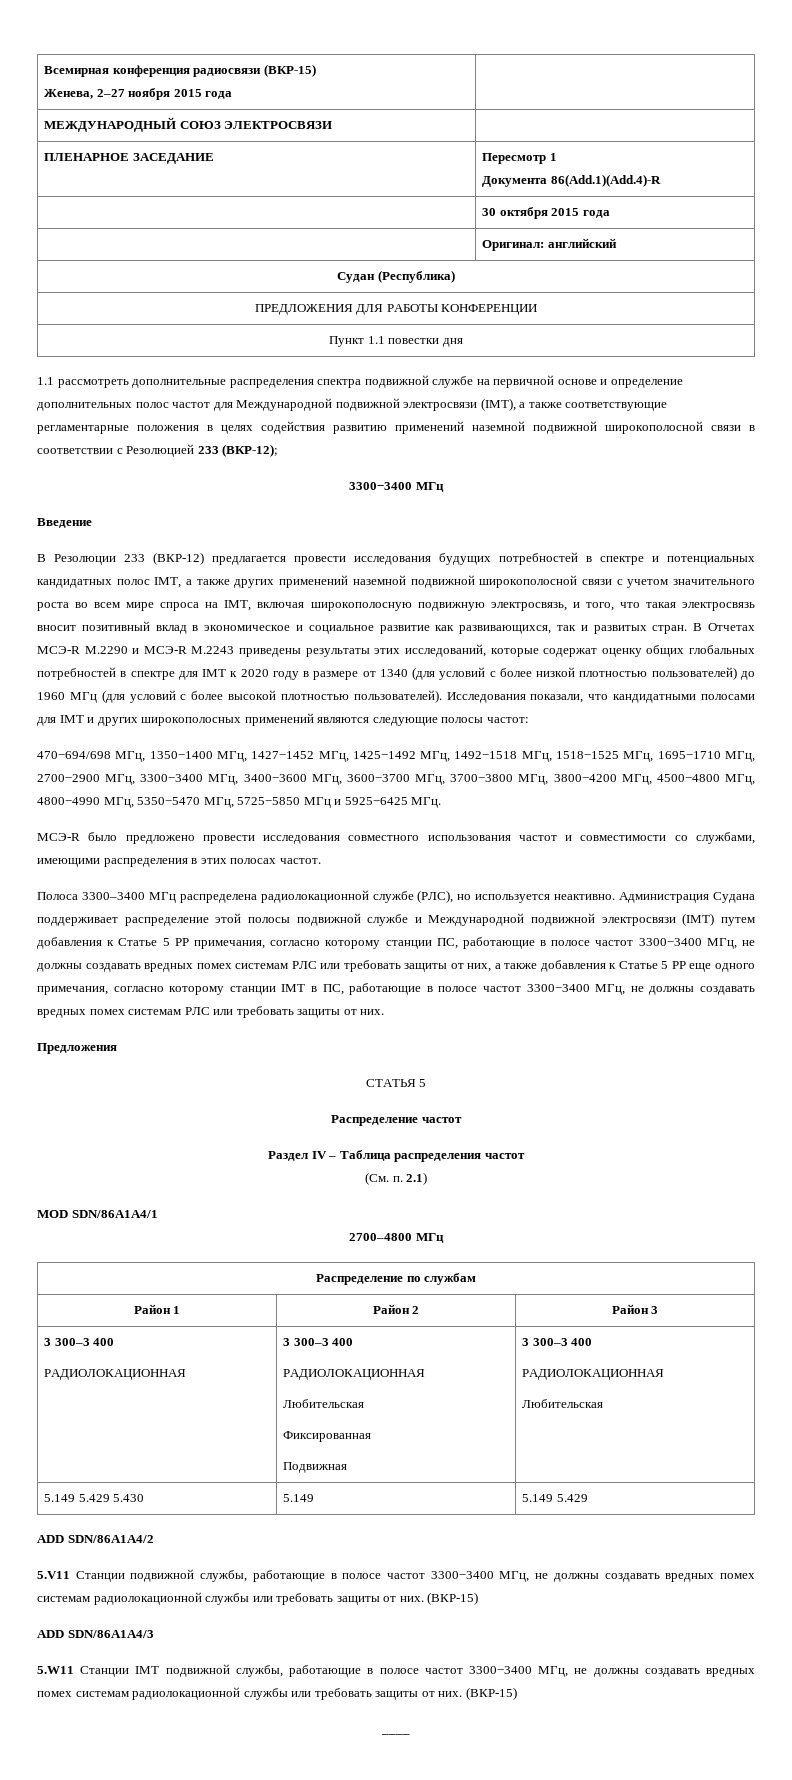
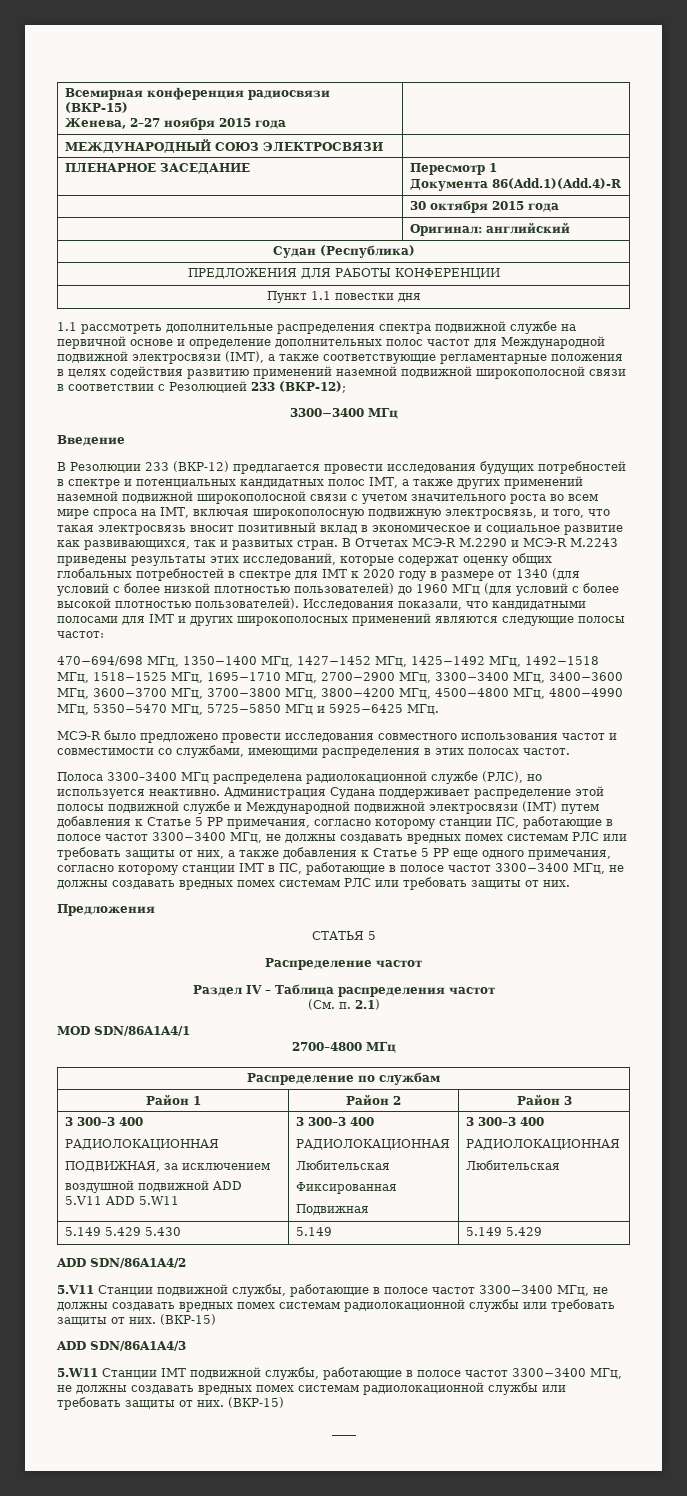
(187, 1374) none -> [64,1161,270,1172] [64,1180,242,1193] [64,1196,179,1205] // ПОДВИЖНАЯ, за исключением // воздушной подвижной ADD 5.V11 ADD 5.W11

